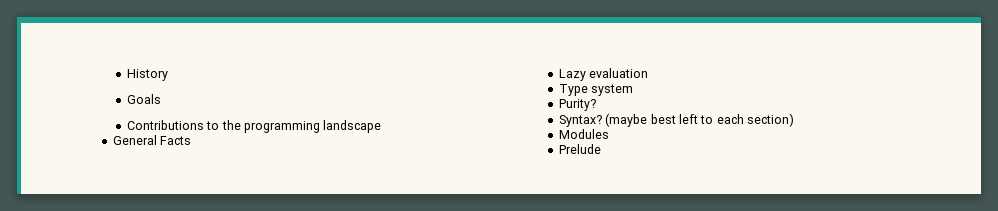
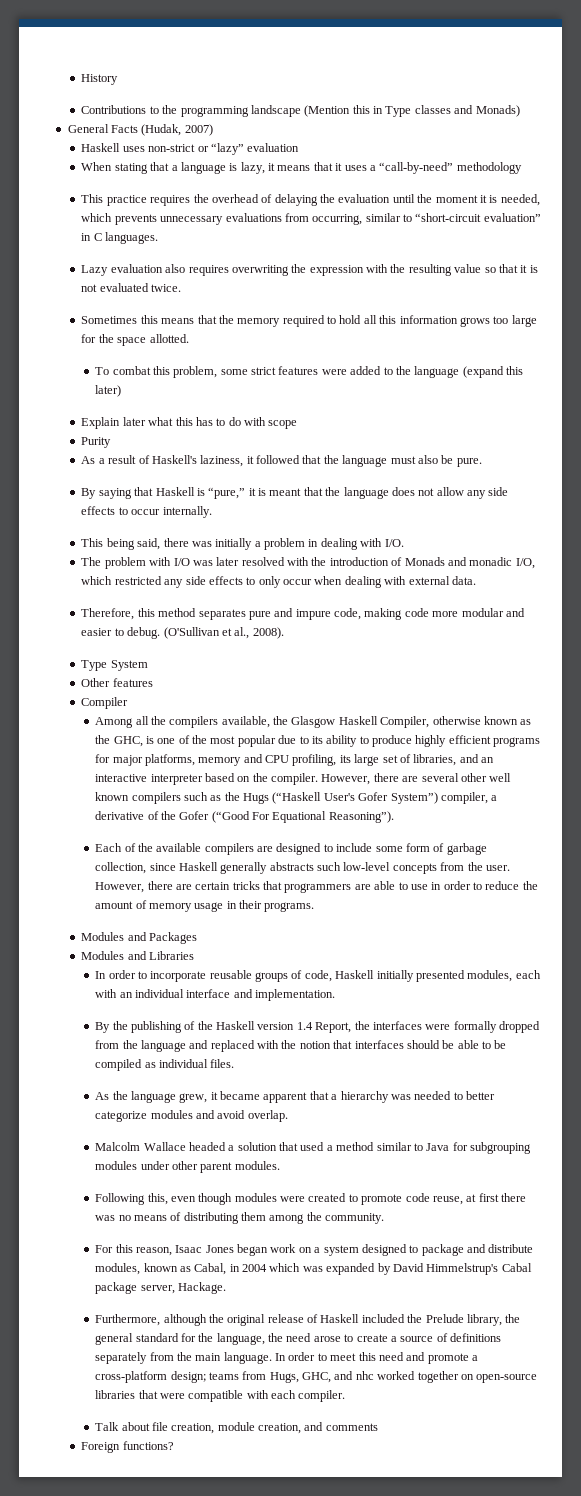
[126,94,161,104] // Goals -> (119, 79) none
[112,135,192,145] [558,68,649,81] [558,84,634,96] [558,99,596,111] [558,113,795,127] [558,129,609,139] [558,144,601,154] // General Facts // Lazy evaluation // Type system // Purity? // Syntax? (maybe best left to each section) // Modules // Prelude -> [304,105,520,117] [67,124,213,136] [81,143,300,155] [81,162,522,174] [81,194,540,206] [81,213,541,225] [81,232,159,244] [81,264,538,276] [81,283,182,292] [81,315,537,327] [81,334,189,346] [95,366,524,378] [95,385,122,397] [81,417,298,429] [81,437,112,448] [81,455,482,467] [81,487,509,499] [81,506,212,518] [81,538,404,550] [81,557,535,569] [81,576,476,588] [81,608,525,620] [81,627,284,639] [81,660,148,671] [81,678,153,687] [81,697,129,709] [95,716,532,728] [95,735,541,747] [95,754,495,766] [95,773,512,785] [95,792,498,804] [95,811,394,823] [95,843,487,855] [95,862,510,874] [95,881,538,893] [95,900,315,912] [81,932,198,944] [81,951,195,960] [95,970,541,982] [95,989,336,1001] [95,1021,541,1033] [95,1040,507,1052] [95,1059,235,1071] [95,1091,496,1103] [95,1110,288,1122] [95,1142,532,1154] [95,1161,280,1173] [95,1193,527,1205] [95,1212,385,1224] [95,1244,534,1256] [95,1263,532,1275] [95,1282,226,1294] [95,1314,521,1326] [95,1333,502,1345] [95,1352,479,1364] [95,1371,538,1383] [95,1390,346,1402] [95,1422,378,1434] [81,1441,174,1453] (Mention this in Type classes and Monads) // General Facts (Hudak, 2007) // Haskell uses non-strict or “lazy” evaluation // When stating that a language is lazy, it means that it uses a “call-by-need” methodology // This practice requires the overhead of delaying the evaluation until the moment it is needed, which prevents unnecessary evaluations from occurring, similar to “short-circuit evaluation” in C languages. // Lazy evaluation also requires overwriting the expression with the resulting value so that it is not evaluated twice. // Sometimes this means that the memory required to hold all this information grows too large for the space allotted. // To combat this problem, some strict features were added to the language (expand this later) // Explain later what this has to do with scope // Purity // As a result of Haskell's laziness, it followed that the language must also be pure. // By saying that Haskell is “pure,” it is meant that the language does not allow any side effects to occur internally. // This being said, there was initially a problem in dealing with I/O. // The problem with I/O was later resolved with the introduction of Monads and monadic I/O, which restricted any side effects to only occur when dealing with external data. // Therefore, this method separates pure and impure code, making code more modular and easier to debug. (O'Sullivan et al., 2008). // Type System // Other features // Compiler // Among all the compilers available, the Glasgow Haskell Compiler, otherwise known as the GHC, is one of the most popular due to its ability to produce highly efficient programs for major platforms, memory and CPU profiling, its large set of libraries, and an interactive interpreter based on the compiler. However, there are several other well known compilers such as the Hugs (“Haskell User's Gofer System”) compiler, a derivative of the Gofer (“Good For Equational Reasoning”). // Each of the available compilers are designed to include some form of garbage collection, since Haskell generally abstracts such low-level concepts from the user. However, there are certain tricks that programmers are able to use in order to reduce the amount of memory usage in their programs. // Modules and Packages // Modules and Libraries // In order to incorporate reusable groups of code, Haskell initially presented modules, each with an individual interface and implementation. // By the publishing of the Haskell version 1.4 Report, the interfaces were formally dropped from the language and replaced with the notion that interfaces should be able to be compiled as individual files. // As the language grew, it became apparent that a hierarchy was needed to better categorize modules and avoid overlap. // Malcolm Wallace headed a solution that used a method similar to Java for subgrouping modules under other parent modules. // Following this, even though modules were created to promote code reuse, at first there was no means of distributing them among the community. // For this reason, Isaac Jones began work on a system designed to package and distribute modules, known as Cabal, in 2004 which was expanded by David Himmelstrup's Cabal package server, Hackage. // Furthermore, although the original release of Haskell included the Prelude library, the general standard for the language, the need arose to create a source of definitions separately from the main language. In order to meet this need and promote a cross-platform design; teams from Hugs, GHC, and nhc worked together on open-source libraries that were compatible with each compiler. // Talk about file creation, module creation, and comments // Foreign functions?

